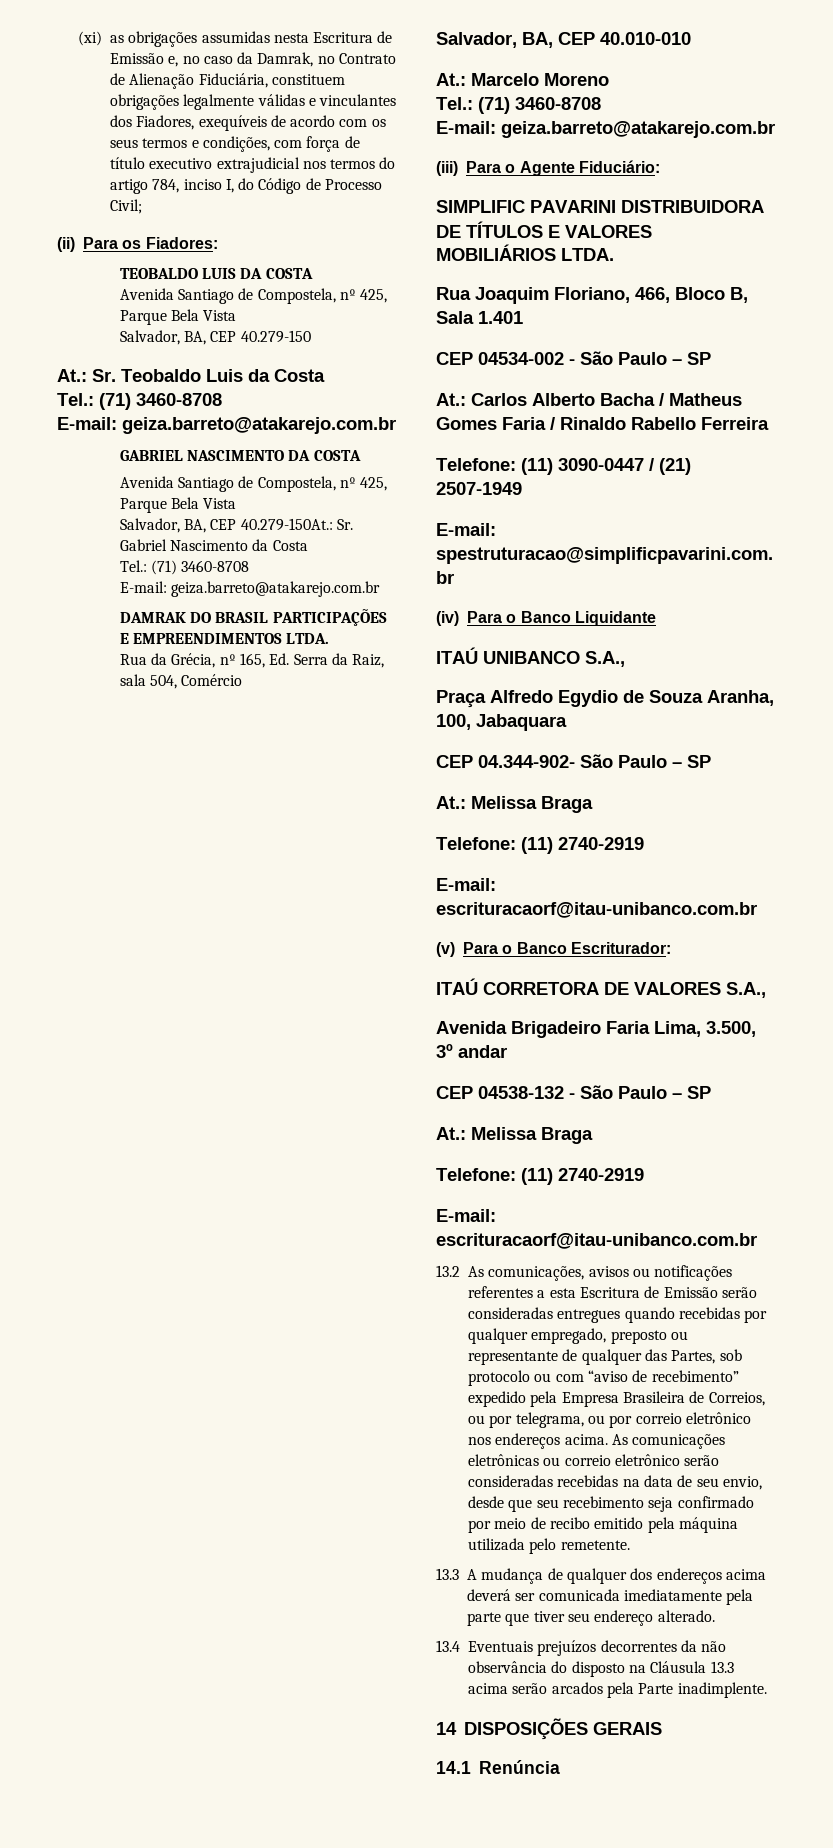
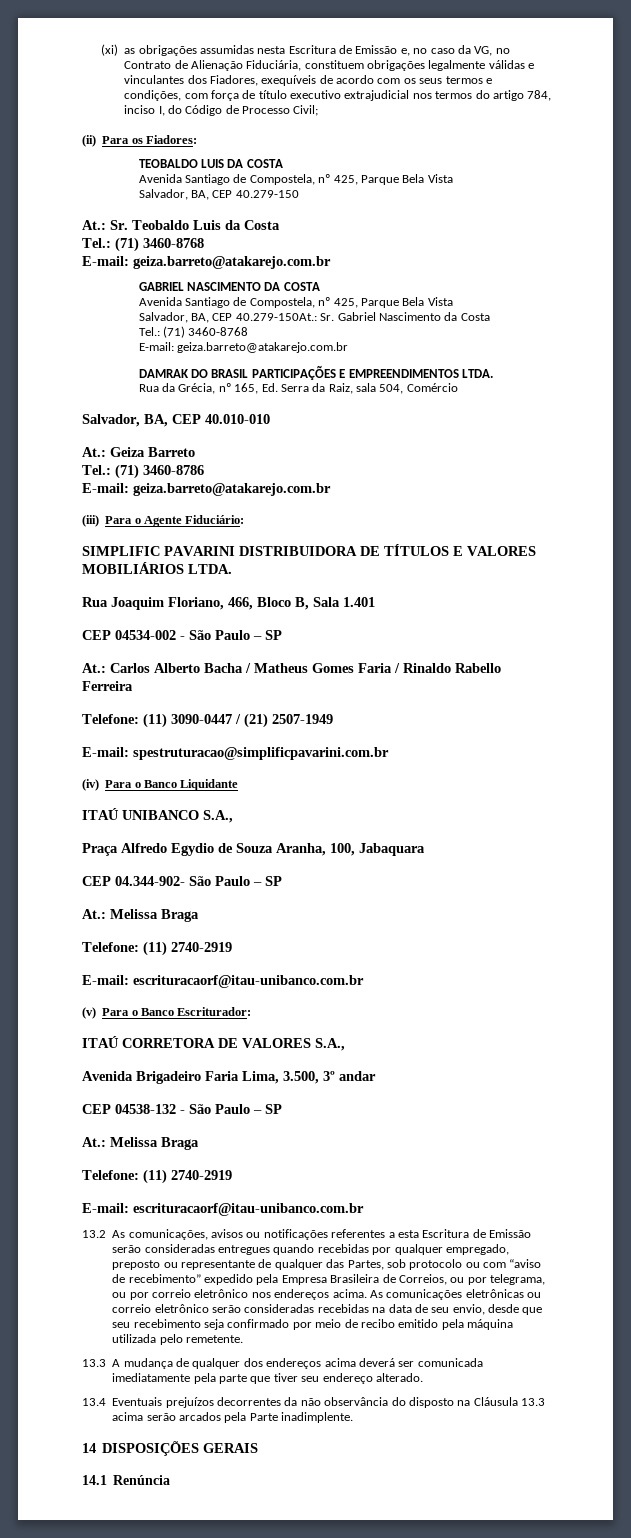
[257,52,314,67] Damrak, -> [474,46,493,56] VG,
[136,393,222,406] 3460-8708 -> [143,238,204,248] 3460-8768
[181,560,250,572] 3460-8708 -> [188,327,249,336] 3460-8768
[471,73,609,86] [436,97,601,114] Marcelo Moreno // Tel.: (71) 3460-8708 -> [110,447,195,457] [82,464,204,479] Geiza Barreto // Tel.: (71) 3460-8786

